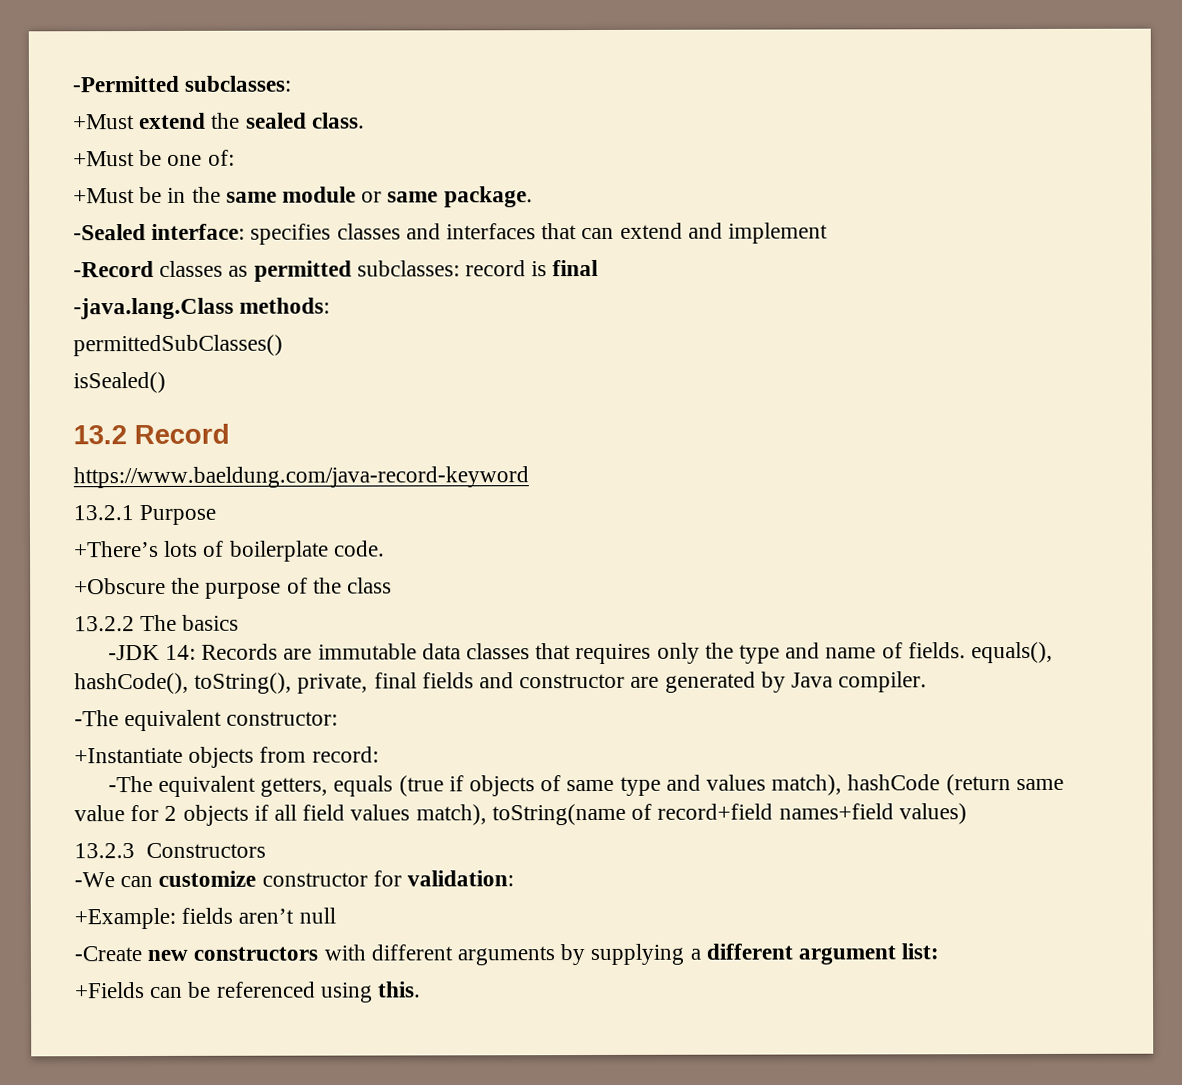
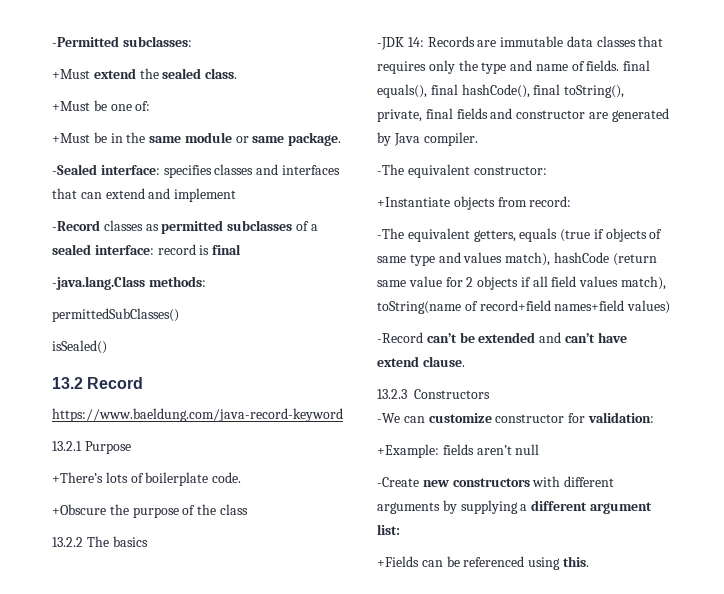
[356,260,460,277] subclasses: -> [227,220,318,231] [52,244,154,255] subclasses of a sealed interface:
[971,641,1054,664] [74,672,189,695] equals(), hashCode(), -> [623,60,651,71] [377,84,561,98] final equals(), final hashCode(), final
(967, 814) none -> [377,332,627,343] [377,356,465,367] // -Record can’t be extended and can’t have extend clause.

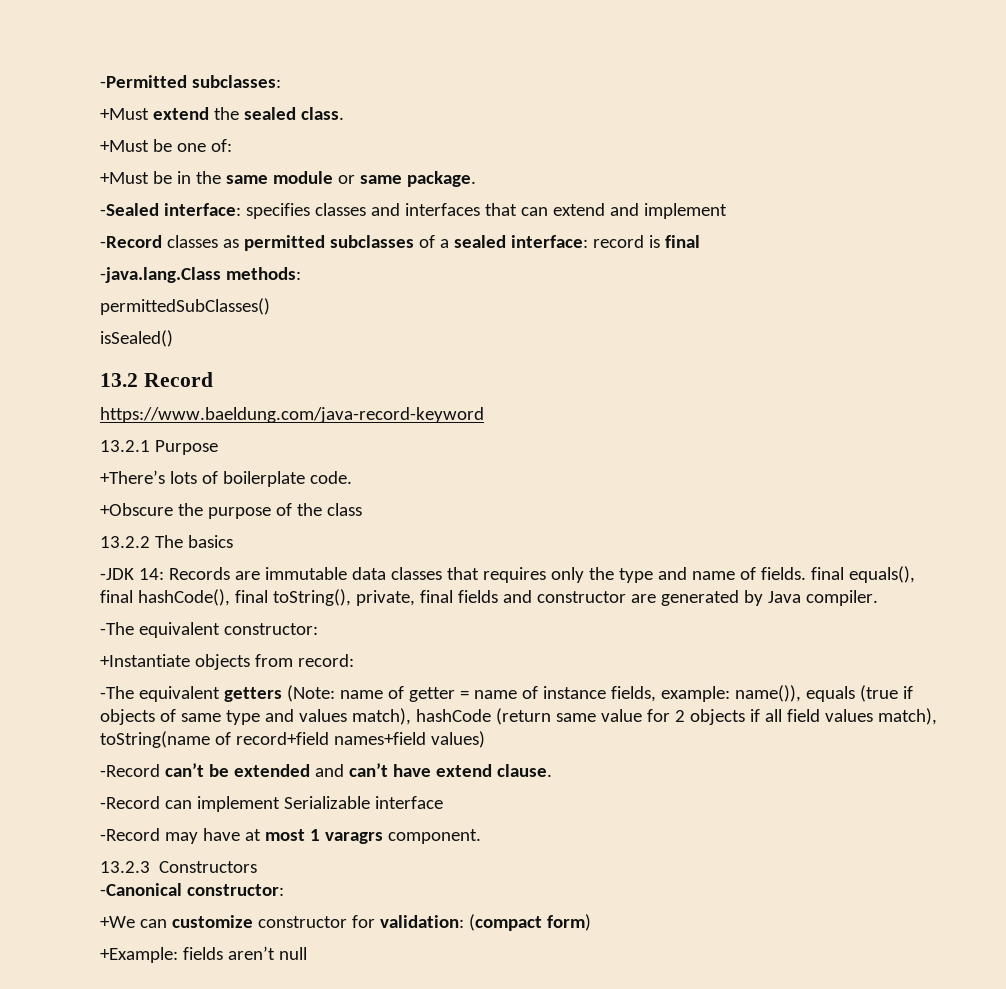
[473,230,516,242] getters, -> [223,685,801,702] getters (Note: name of getter = name of instance fields, example: name()),
(465, 361) none -> [100,796,443,812] [100,828,481,844] // -Record can implement Serializable interface // -Record may have at most 1 varagrs component.
[377,413,400,423] -We -> [100,883,284,896] [100,916,135,928] -Canonical constructor: // +We
(654, 417) none -> [468,914,591,931] (compact form)
[377,476,615,487] [377,500,652,514] [377,524,400,535] [377,556,589,570] // -Create new constructors with different arguments by supplying a different argument list: // +Fields can be referenced using this. -> (307, 953) none

